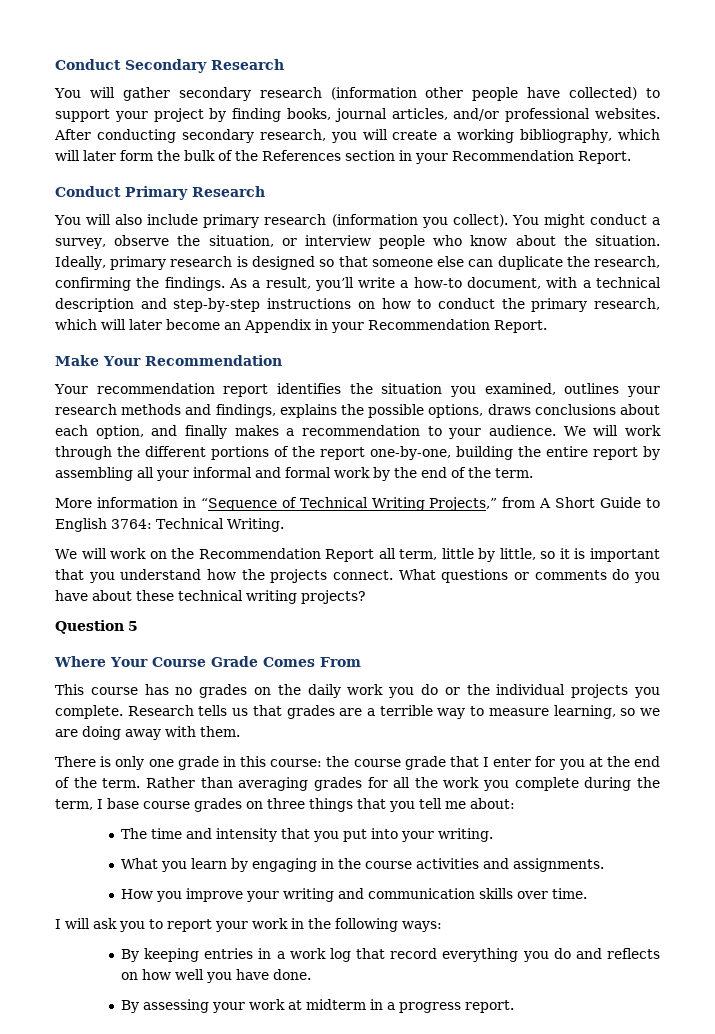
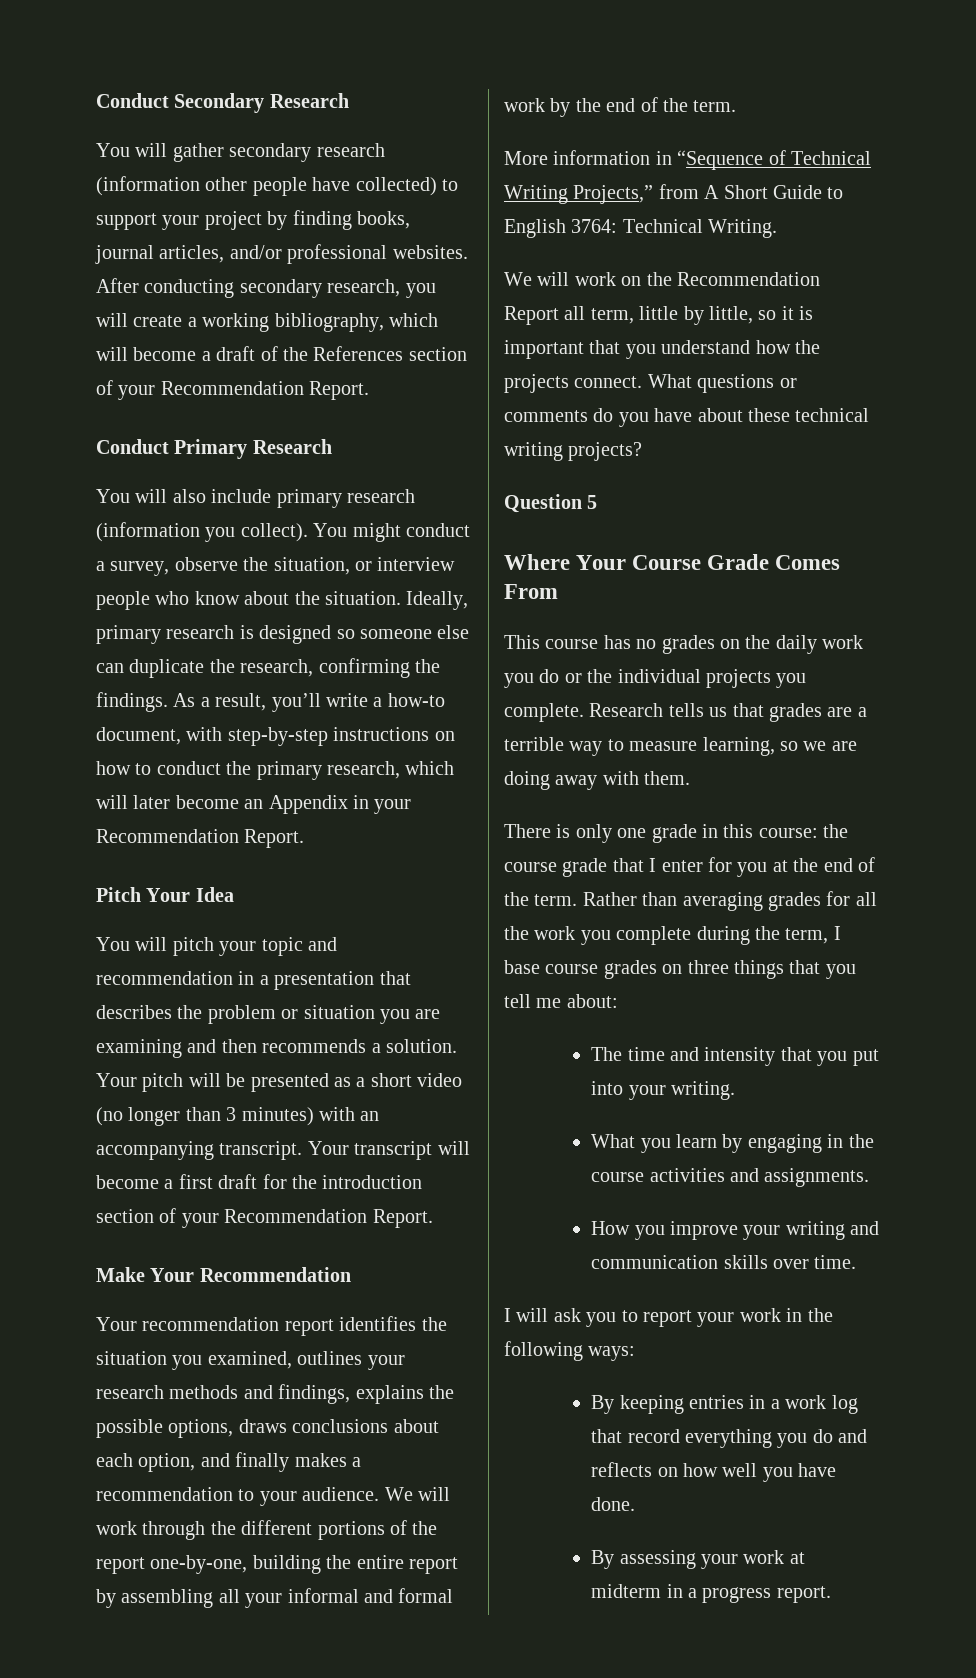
[83,150,215,161] later form the bulk -> [133,346,256,361] become a draft
[399,150,412,161] in -> [96,380,113,395] of
[338,256,368,267] that -> (355, 634) none
[582,277,661,288] [55,298,167,312] a technical description and -> (223, 734) none
(547, 326) none -> [96,887,234,902] [96,937,337,956] [96,971,411,990] [96,1005,441,1024] [96,1039,457,1058] [96,1073,463,1092] [96,1107,380,1126] [96,1141,470,1160] [96,1174,423,1189] [96,1208,433,1228] // Pitch Your Idea // You will pitch your topic and recommendation in a presentation that describes the problem or situation you are examining and then recommends a solution. Your pitch will be presented as a short video (no longer than 3 minutes) with an accompanying transcript. Your transcript will become a first draft for the introduction section of your Recommendation Report.

